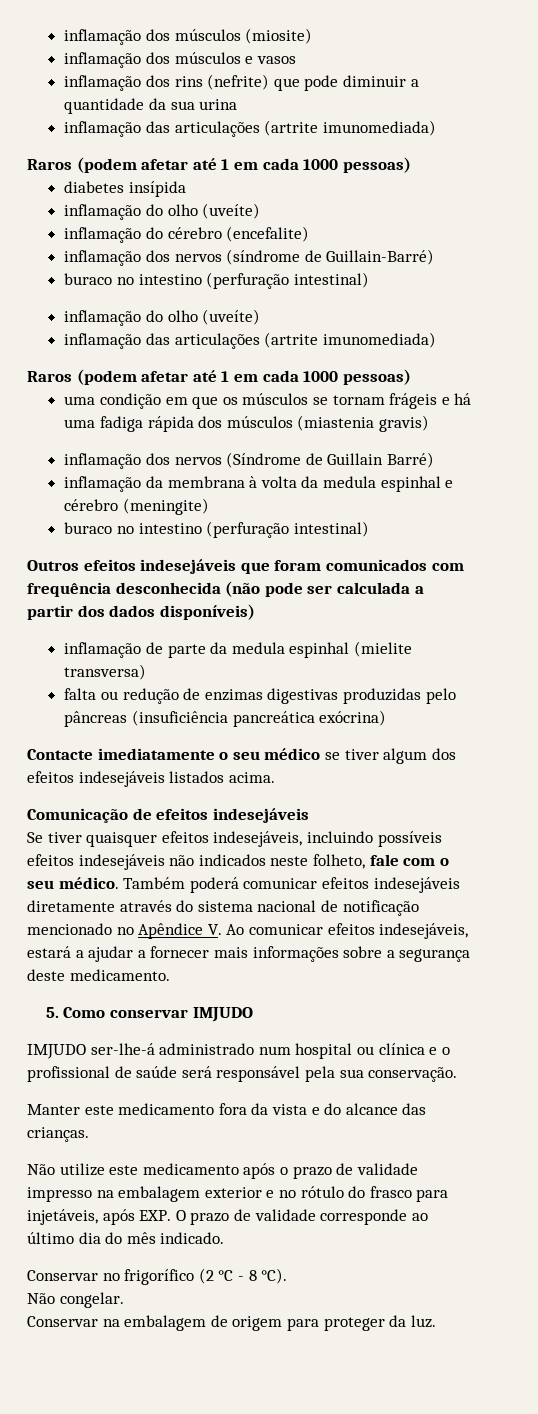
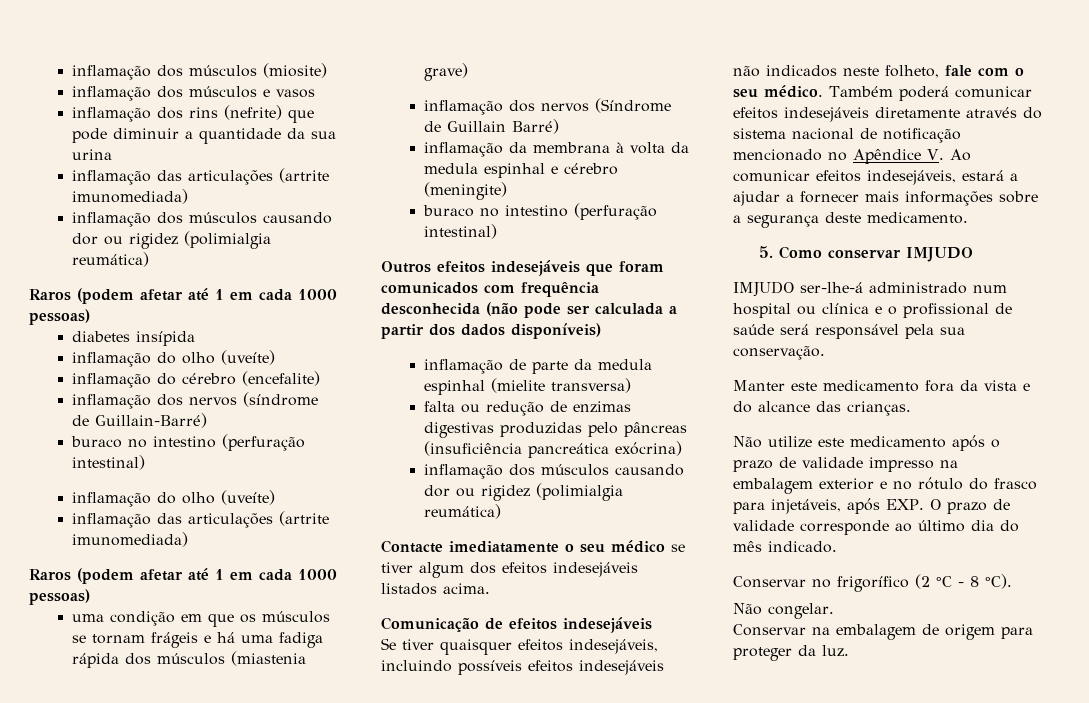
(436, 128) none -> [72,212,333,227] [72,231,272,249] [72,252,150,267] // inflamação dos músculos causando dor ou rigidez (polimialgia reumática)
[379,415,430,432] gravis) -> [424,63,469,81] grave)
(387, 718) none -> [424,464,685,479] [424,483,624,501] [424,504,502,519] // inflamação dos músculos causando dor ou rigidez (polimialgia reumática)

